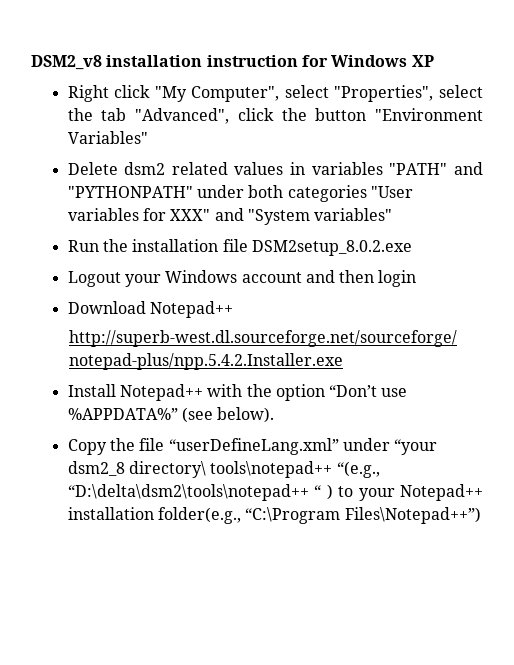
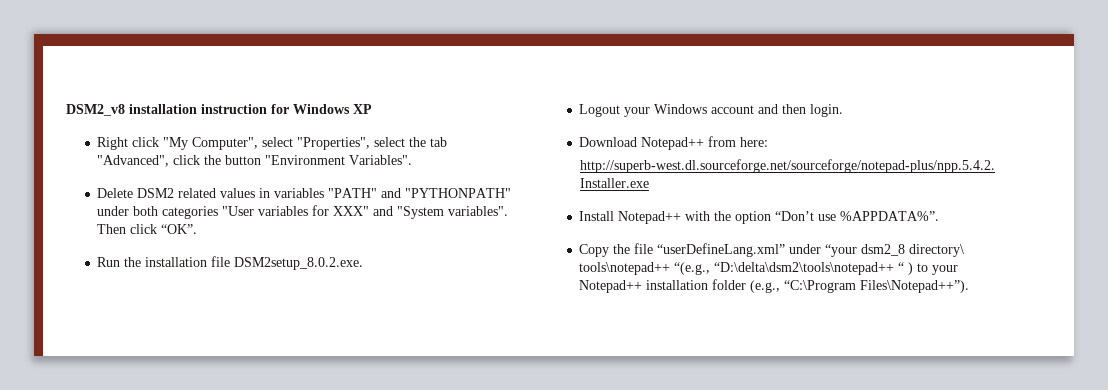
[67,131,148,144] Variables" -> [349,155,413,165] Variables".
[124,162,166,175] dsm2 -> [137,188,175,198] DSM2
[314,208,393,221] variables" -> [448,206,509,216] [97,224,198,234] variables". Then click “OK”.
[251,240,412,256] DSM2setup_8.0.2.exe -> [234,257,364,270] DSM2setup_8.0.2.exe.
[378,270,417,287] login -> [810,104,844,117] login.
(233, 309) none -> [708,136,769,147] from here:
[67,407,275,423] %APPDATA%” (see below). -> [840,211,940,221] %APPDATA%”.
[157,507,481,524] folder(e.g., “C:\Program Files\Notepad++”) -> [712,279,970,293] folder (e.g., “C:\Program Files\Notepad++”).

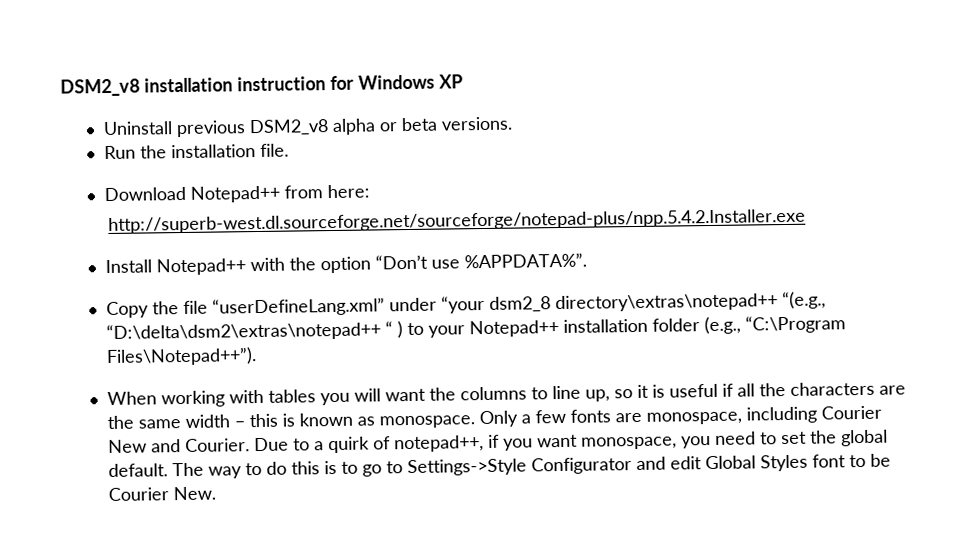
[97,137,448,150] [97,155,413,167] [97,188,512,198] [97,205,509,219] [97,224,198,234] [97,256,364,270] [579,104,844,117] Right click "My Computer", select "Properties", select the tab "Advanced", click the button "Environment Variables". // Delete DSM2 related values in variables "PATH" and "PYTHONPATH" under both categories "User variables for XXX" and "System variables". Then click “OK”. // Run the installation file DSM2setup_8.0.2.exe. // Logout your Windows account and then login. -> [102,116,513,138] [103,143,289,160] Uninstall previous DSM2_v8 alpha or beta versions. // Run the installation file.
[909,244,965,257] [579,262,895,275] directory\ tools\notepad++ “(e.g., “D:\delta\dsm2\tools\notepad++ -> [554,291,826,313] [105,321,381,343] directory\extras\notepad++ “(e.g., “D:\delta\dsm2\extras\notepad++
(970, 286) none -> [106,381,906,408] [106,405,882,430] [107,429,888,454] [107,453,891,479] [107,486,216,502] // When working with tables you will want the columns to line up, so it is useful if all the characters are the same width – this is known as monospace. Only a few fonts are monospace, including Courier New and Courier. Due to a quirk of notepad++, if you want monospace, you need to set the global default. The way to do this is to go to Settings->Style Configurator and edit Global Styles font to be Courier New.

